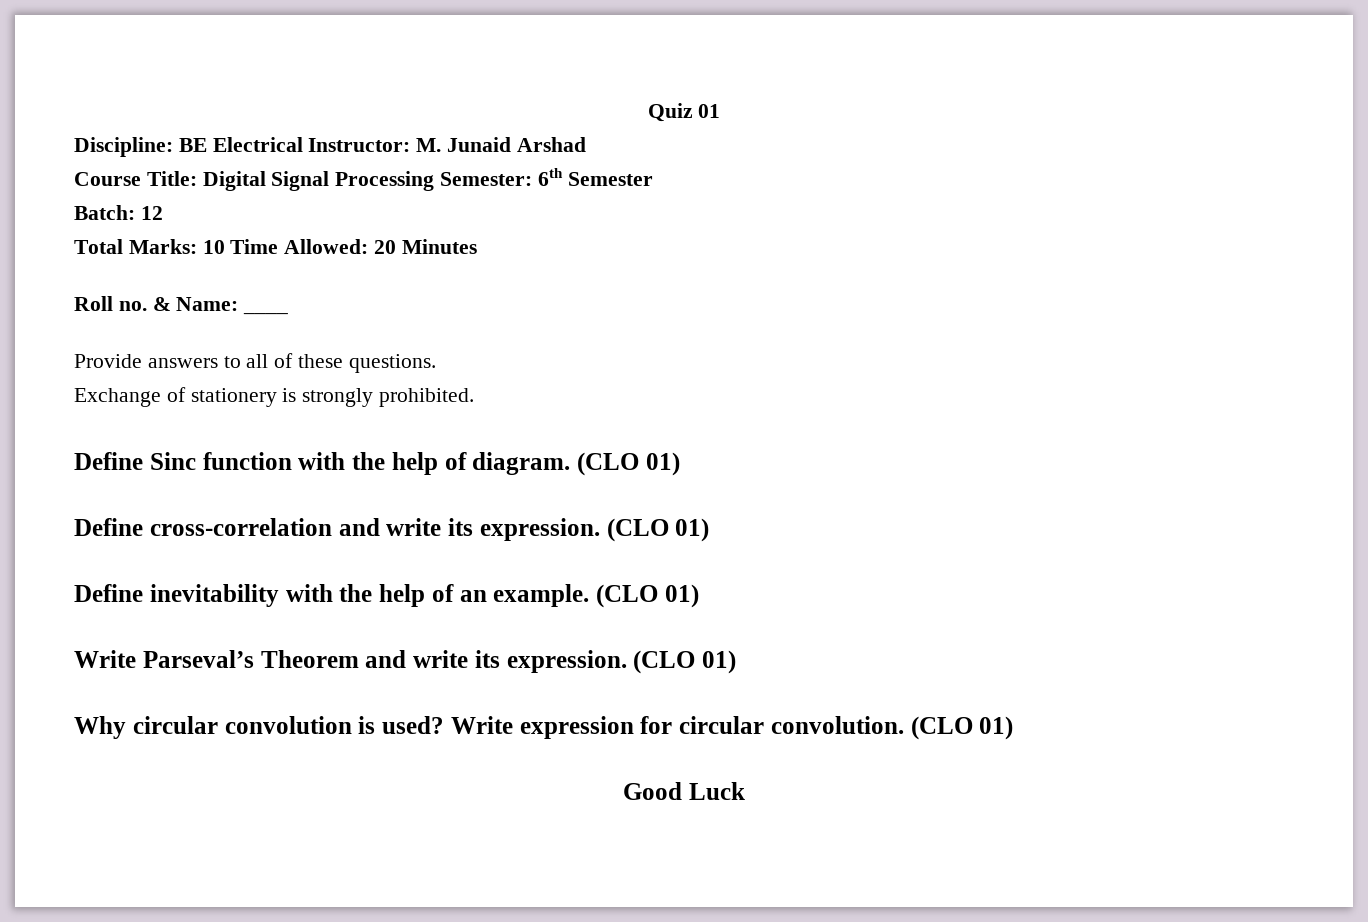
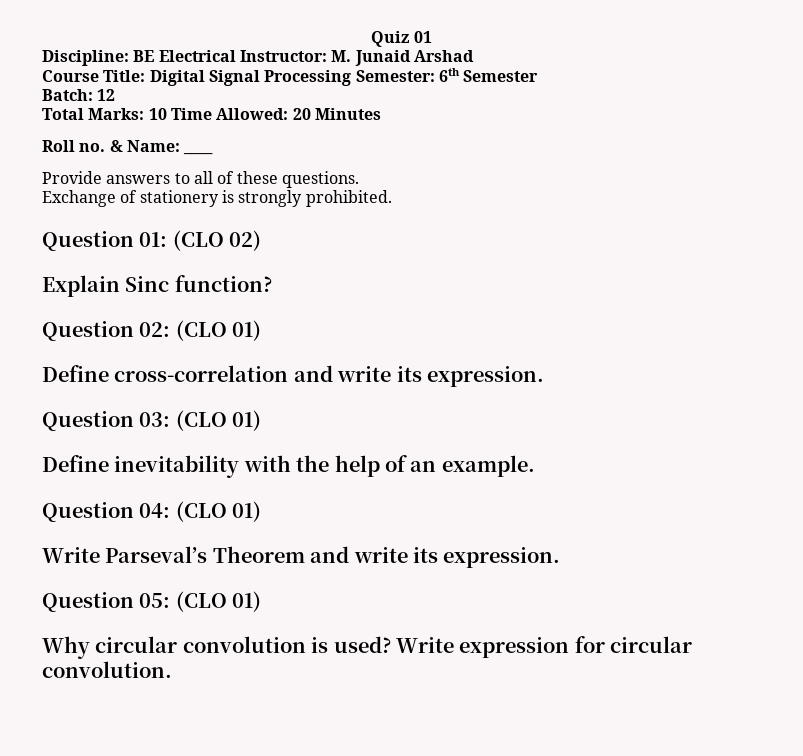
[74,452,571,475] Define Sinc function with the help of diagram. -> [42,230,262,251] [42,275,272,297] [42,321,171,341] Question 01: (CLO 02) // Explain Sinc function? // Question 02:
(600, 529) none -> [42,411,171,431] // Question 03:
(590, 595) none -> [42,502,171,522] // Question 04:
(627, 661) none -> [42,592,171,612] // Question 05:
[910,716,1014,740] [623,782,745,800] (CLO 01) // Good Luck -> (172, 669) none

